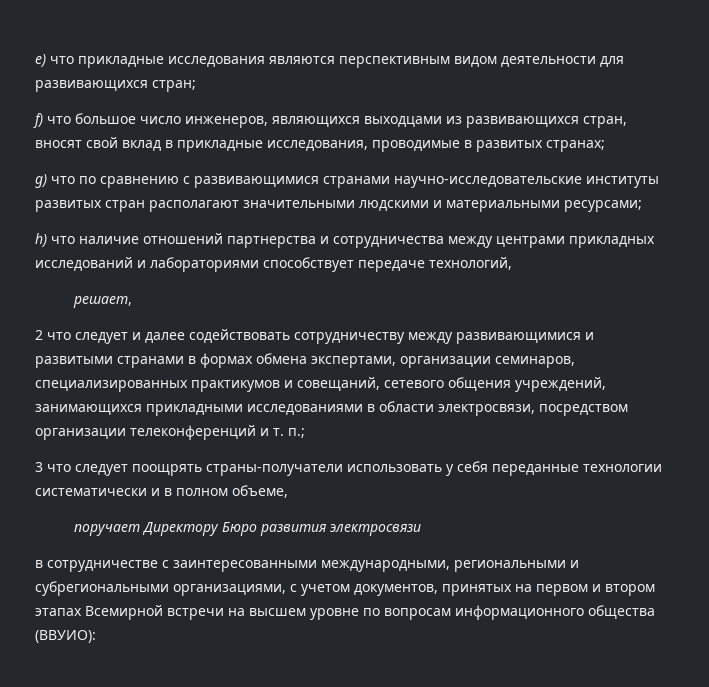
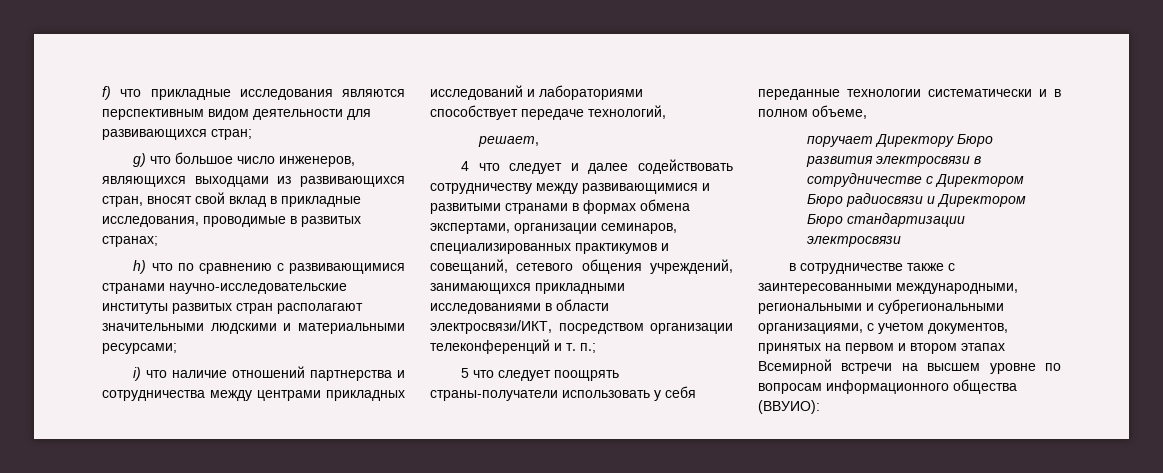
[35,54,46,67] е) -> [102,86,111,100] f)
[33,113,43,128] f) -> [133,153,147,167] g)
[35,174,47,188] g) -> [133,260,147,274] h)
[35,233,47,247] h) -> [133,367,142,381] i)
[35,330,43,340] 2 -> [461,161,470,171] 4
[438,404,535,416] электросвязи, -> [430,320,552,334] электросвязи/ИКТ,
[35,462,43,472] 3 -> [461,368,470,378] 5
[35,560,158,572] // в сотрудничестве -> [974,156,982,164] [807,173,1025,187] [807,193,1027,207] [807,213,966,227] [807,236,902,247] [789,263,945,274] в сотрудничестве с Директором Бюро радиосвязи и Директором Бюро стандартизации электросвязи // в сотрудничестве также

